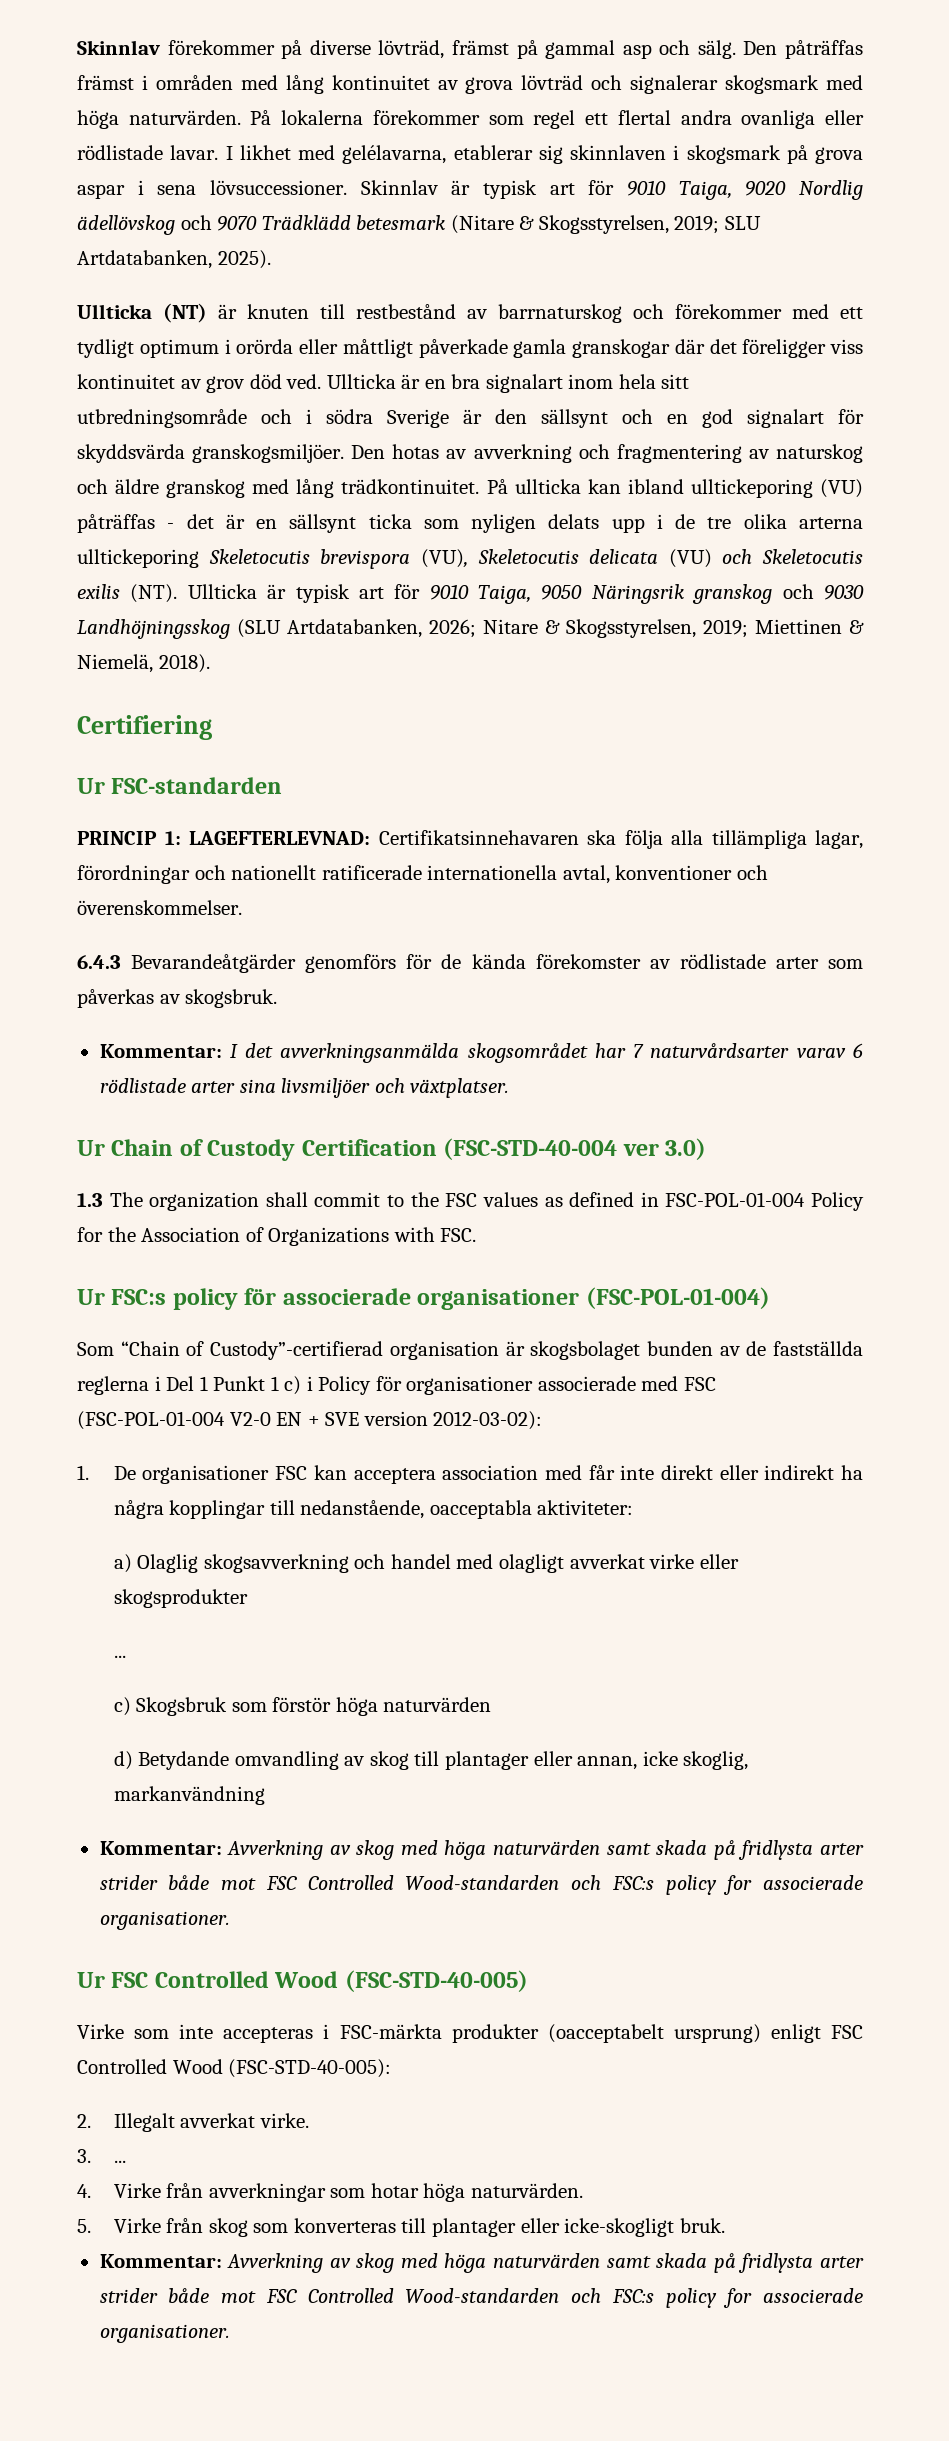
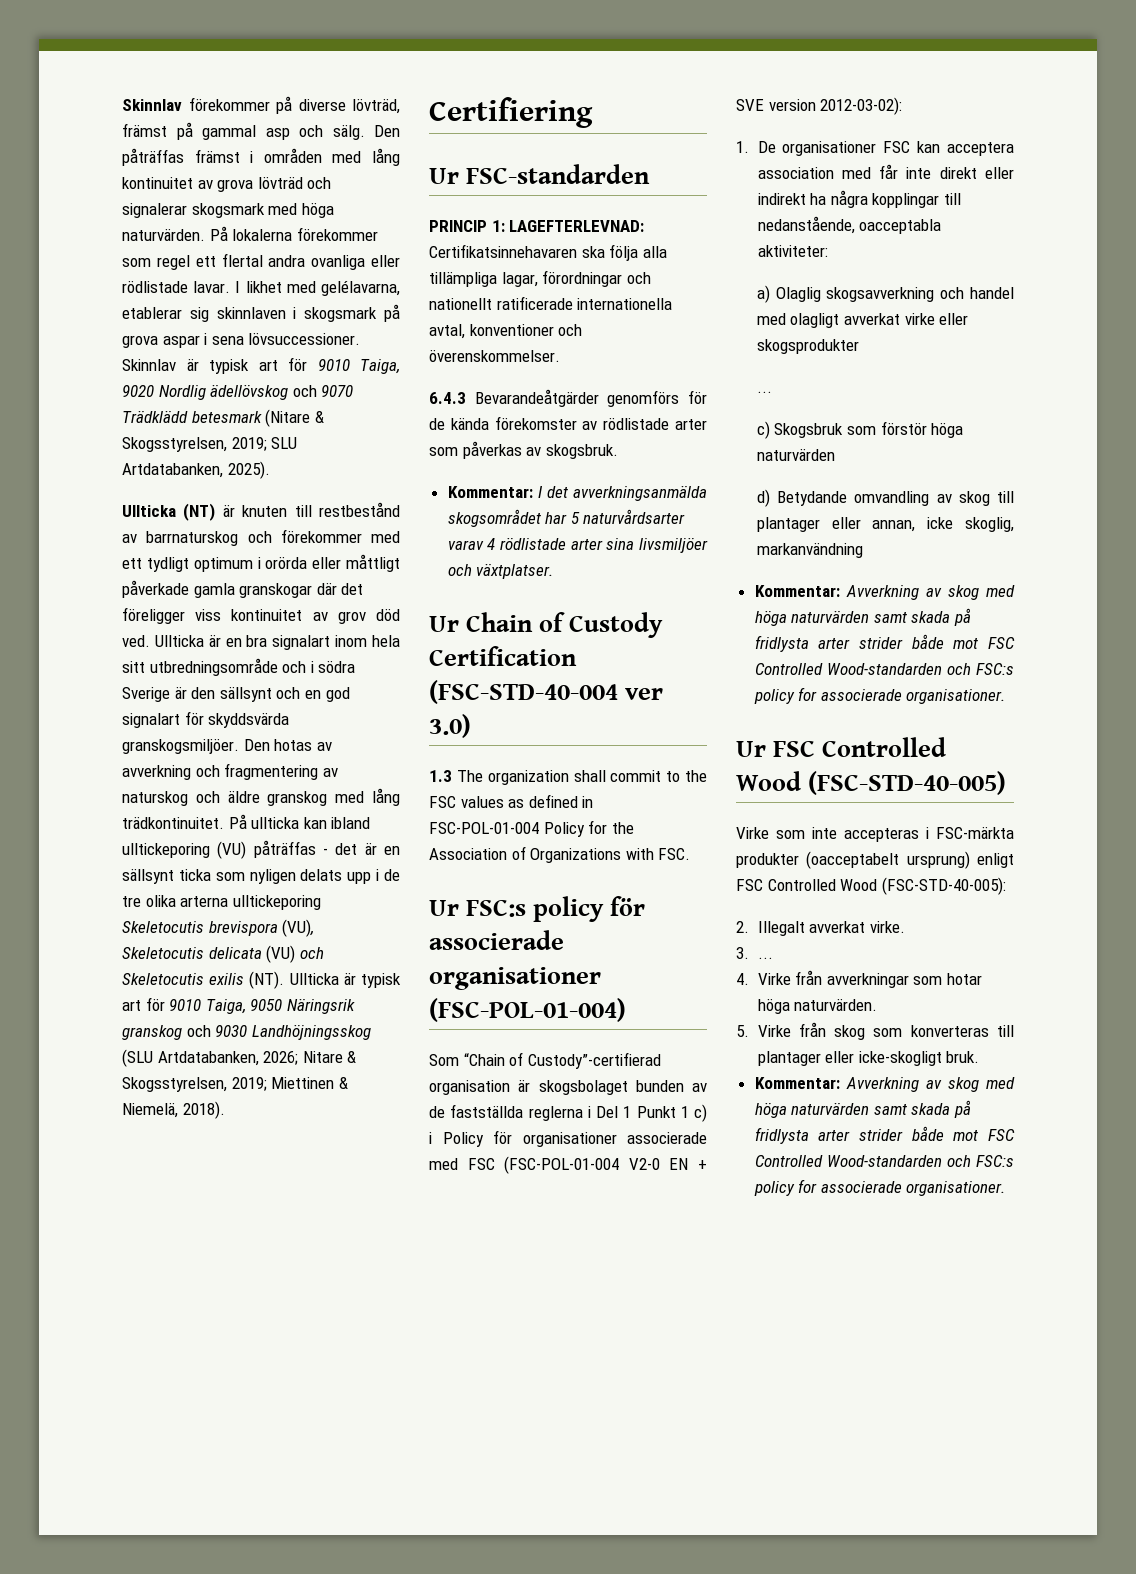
[633,1044,645,1058] 7 -> [570,512,580,524] 5
[853,1043,864,1058] 6 -> [487,538,496,550] 4

